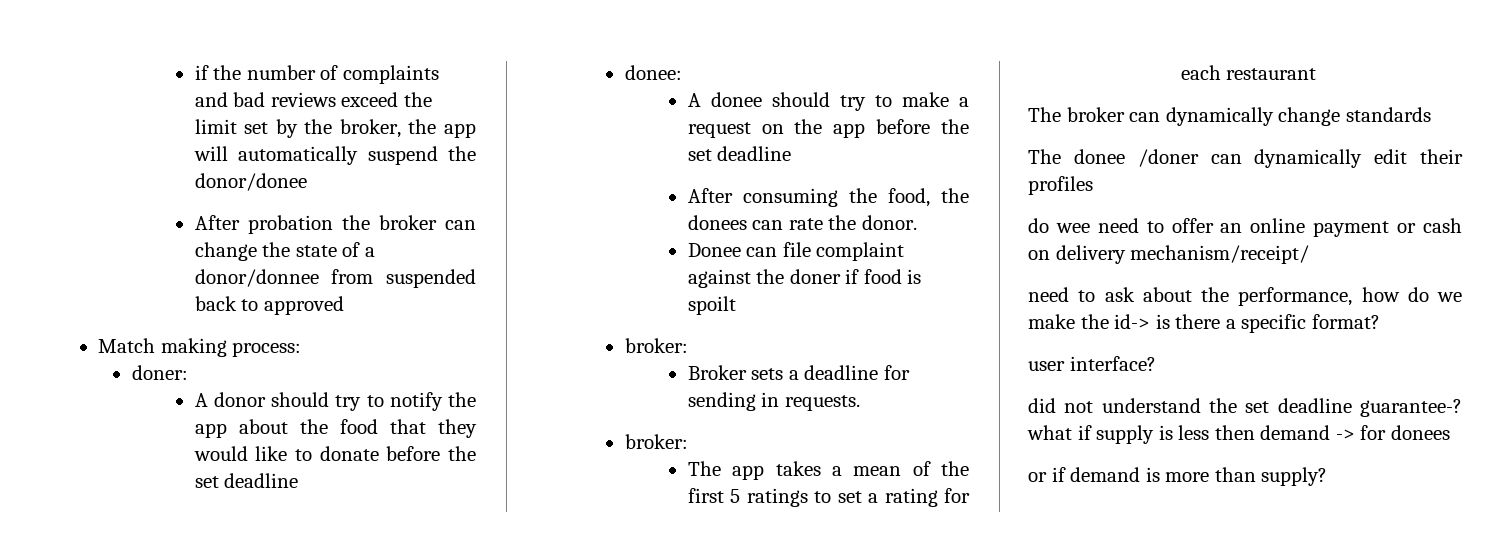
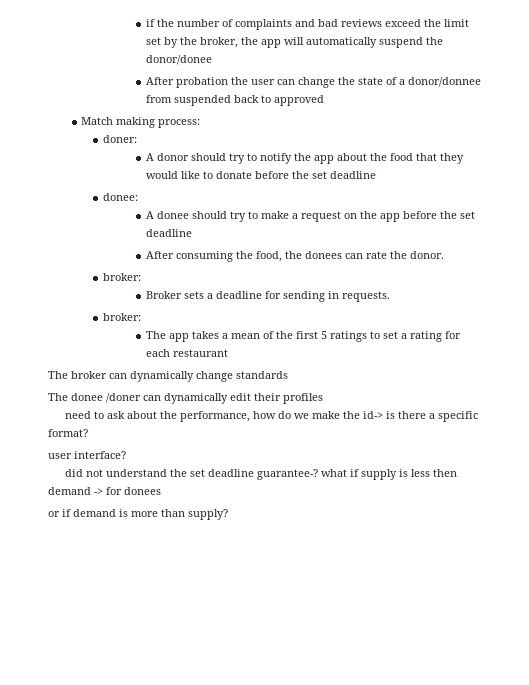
[378,215,437,230] broker -> [250,79,275,85] user
[687,242,905,261] [687,269,922,288] [687,296,736,315] // Donee can file complaint against the doner if food is spoilt -> (444, 255) none
[1028,218,1462,237] [1028,245,1310,264] // do wee need to offer an online payment or cash on delivery mechanism/receipt/ -> (323, 398) none

